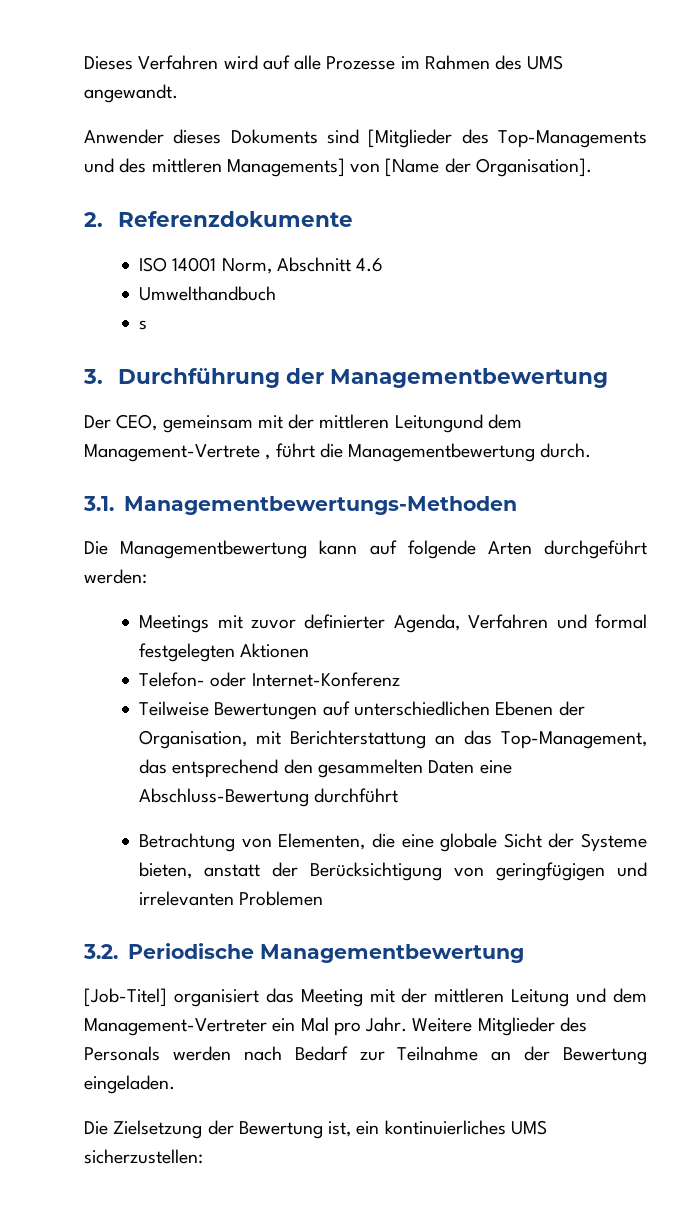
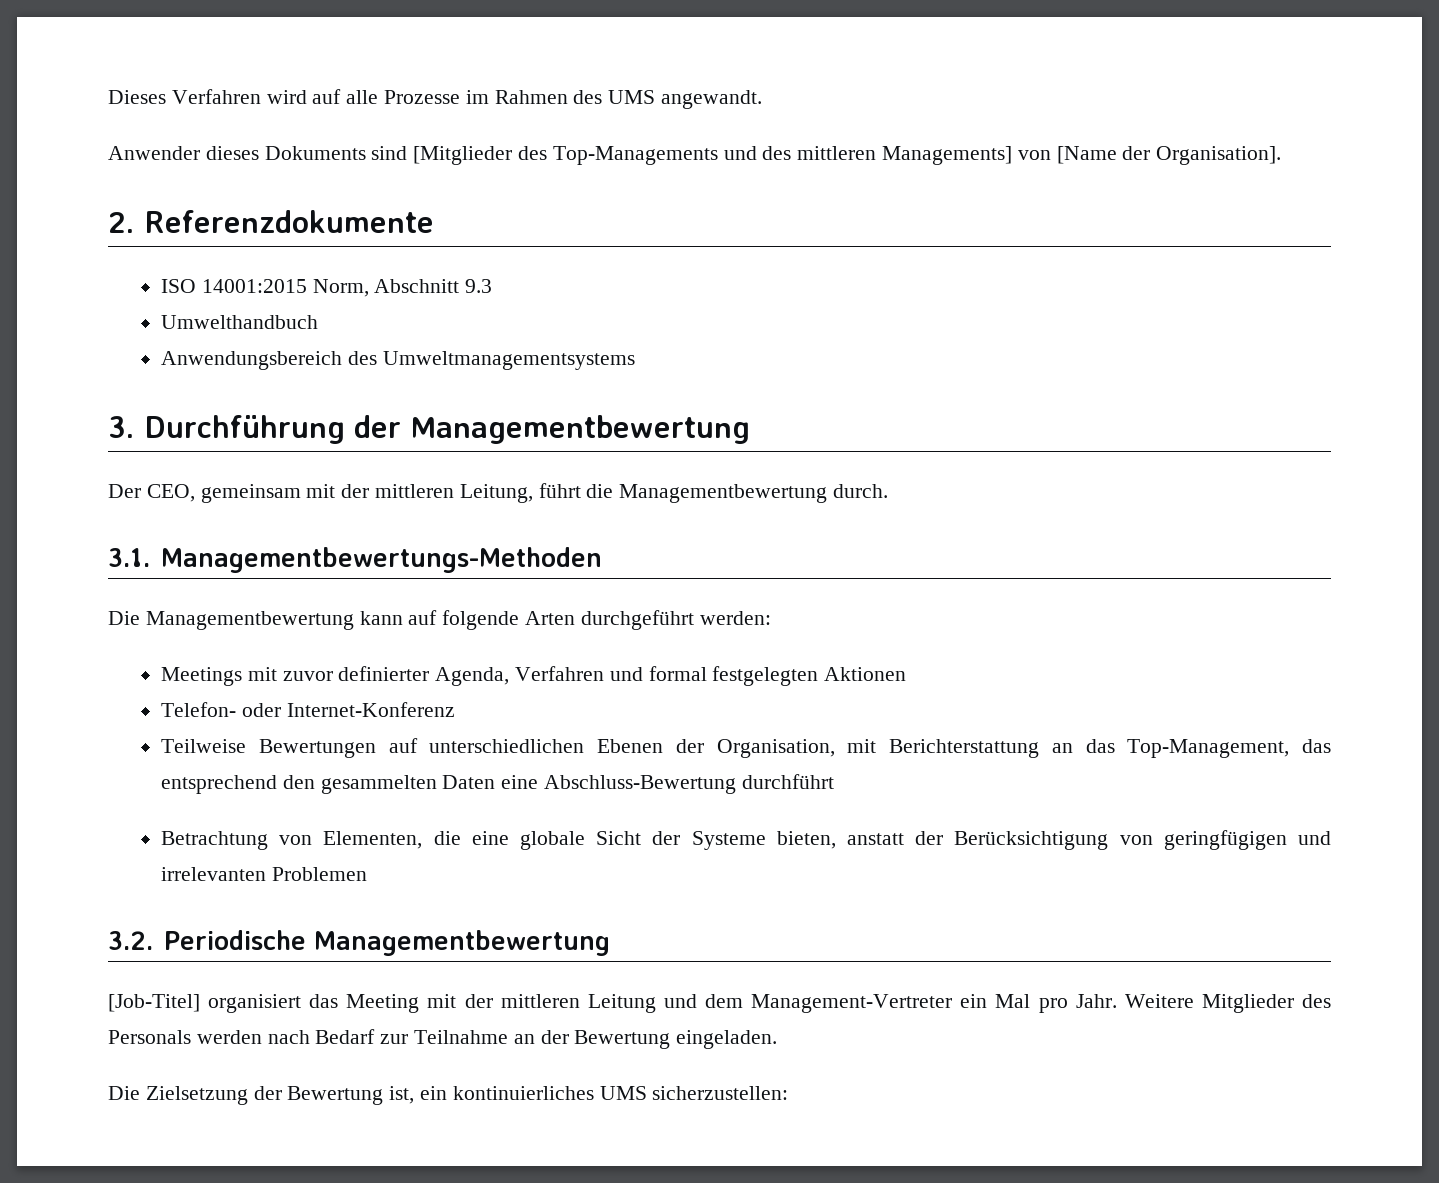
[172,257,217,272] 14001 -> [201,279,307,293] 14001:2015
[356,258,384,272] 4.6 -> [465,279,493,293] 9.3
[139,320,148,330] s -> [161,351,635,370] Anwendungsbereich des Umweltmanagementsystems
[394,414,522,433] [84,444,271,462] Leitungund dem Management-Vertrete , -> [459,484,533,503] Leitung,

